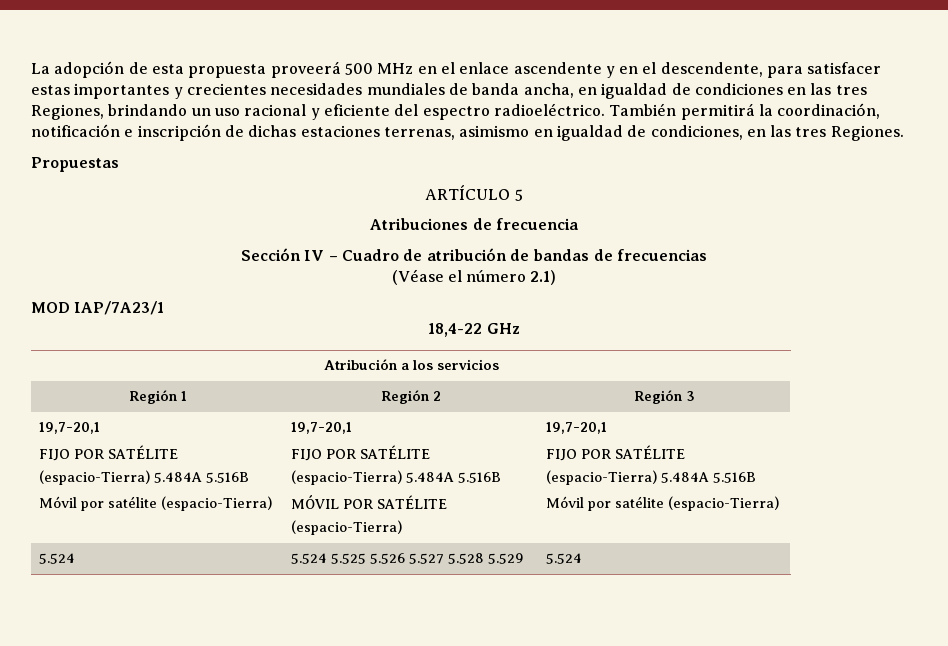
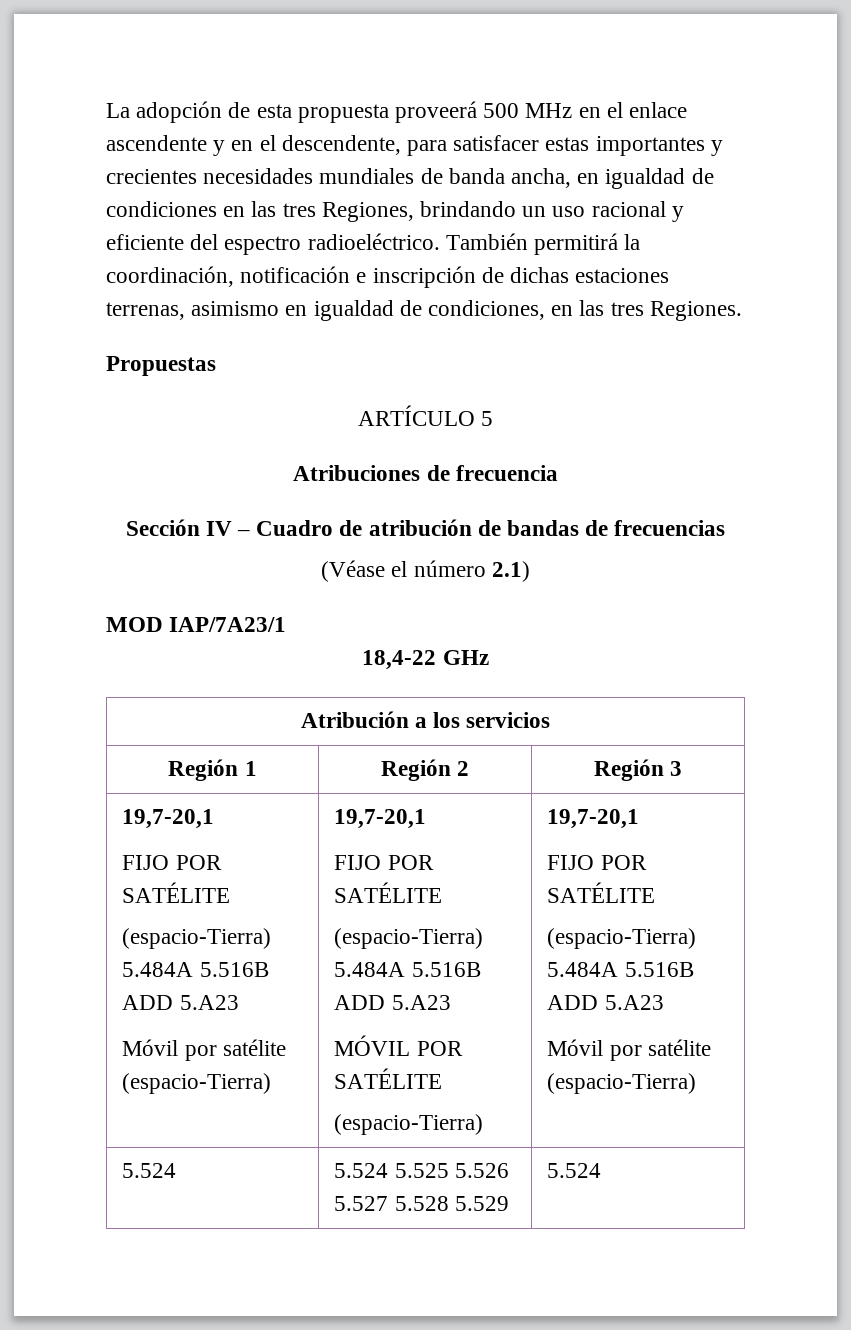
(249, 477) none -> [122,995,239,1010] ADD 5.A23
(501, 477) none -> [334,995,451,1010] ADD 5.A23
(756, 477) none -> [547,995,664,1010] ADD 5.A23

